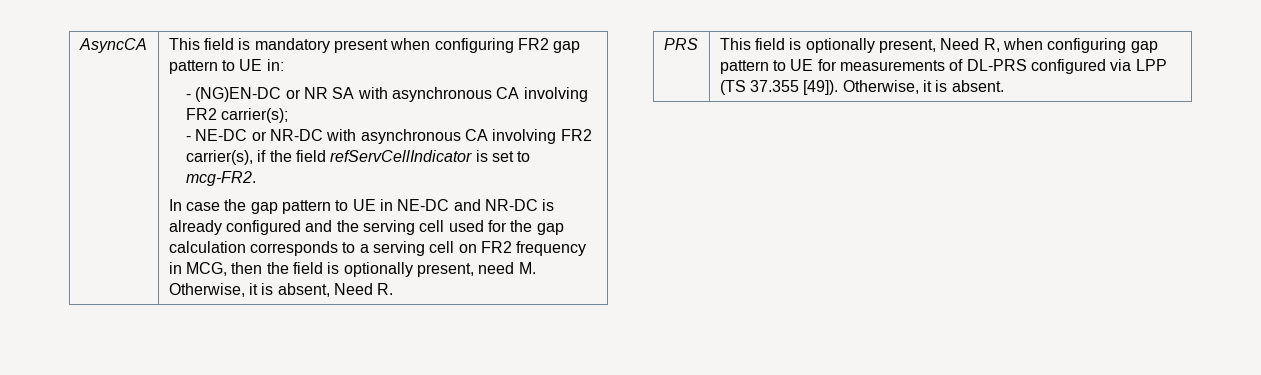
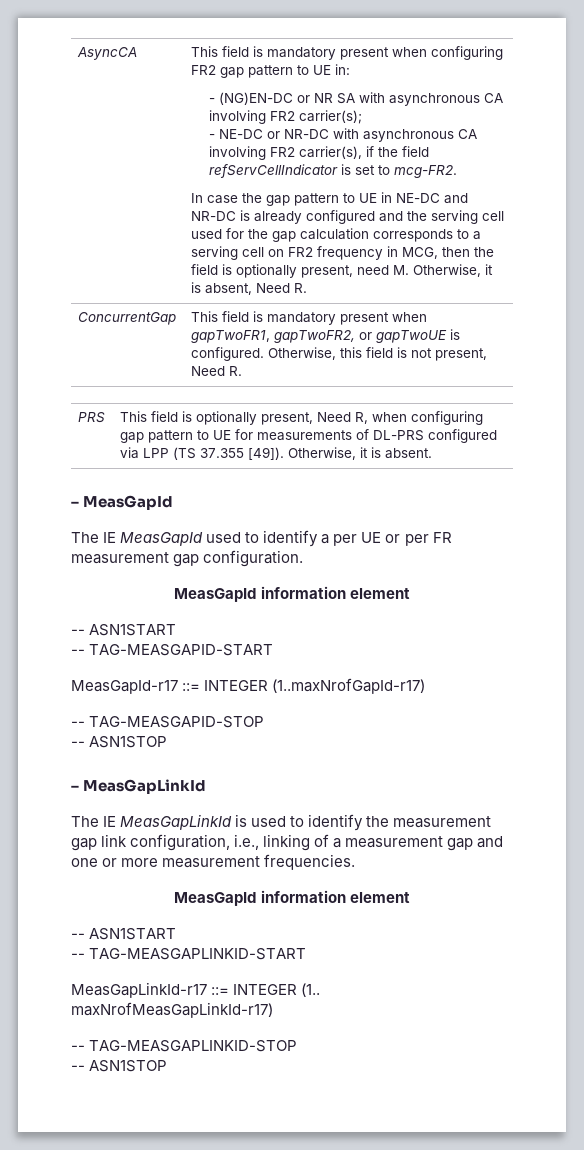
(394, 289) none -> [78,312,177,325] [191,311,428,325] [191,329,461,343] [191,347,488,361] [191,366,243,376] // ConcurrentGap | This field is mandatory present when gapTwoFR1, gapTwoFR2, or gapTwoUE is configured. Otherwise, this field is not present, Need R.
(1004, 86) none -> [71,495,174,510] [71,530,452,547] [71,550,304,567] [174,586,410,602] [71,624,177,636] [71,644,274,656] [71,678,426,694] [71,716,265,728] [71,736,168,748] [71,779,207,794] [71,814,492,831] [71,834,504,851] [71,854,356,870] [174,890,410,906] [71,928,177,940] [71,948,307,960] [71,982,321,998] [71,1002,273,1018] [71,1040,298,1052] [71,1060,168,1072] // – MeasGapId // The IE MeasGapId used to identify a per UE or per FR measurement gap configuration. // MeasGapId information element // -- ASN1START // -- TAG-MEASGAPID-START // MeasGapId-r17 ::= INTEGER (1..maxNrofGapId-r17) // -- TAG-MEASGAPID-STOP // -- ASN1STOP // – MeasGapLinkId // The IE MeasGapLinkId is used to identify the measurement gap link configuration, i.e., linking of a measurement gap and one or more measurement frequencies. // MeasGapId information element // -- ASN1START // -- TAG-MEASGAPLINKID-START // MeasGapLinkId-r17 ::= INTEGER (1.. maxNrofMeasGapLinkId-r17) // -- TAG-MEASGAPLINKID-STOP // -- ASN1STOP

